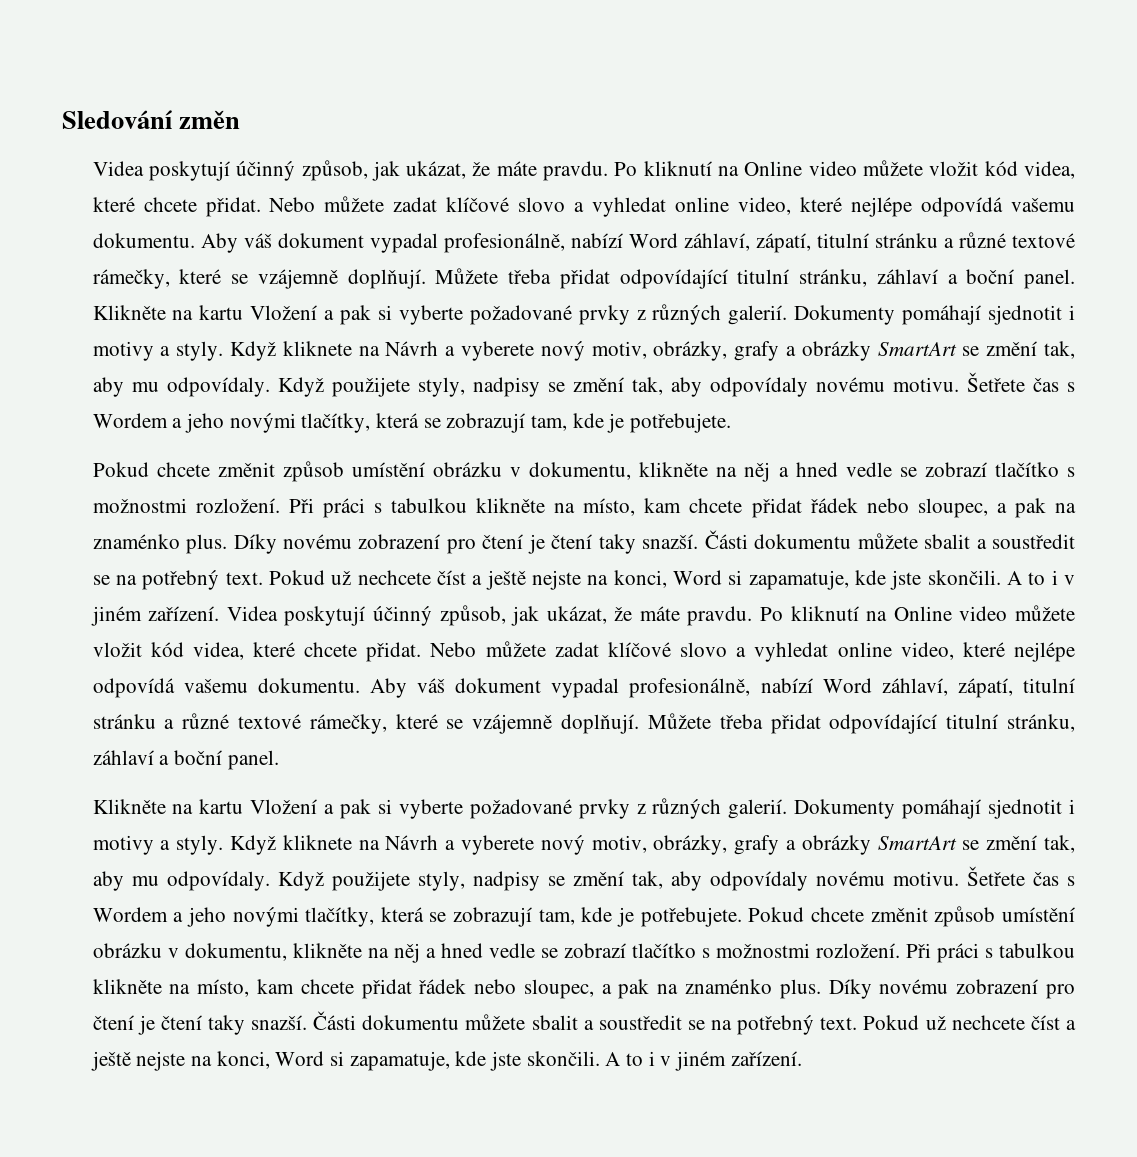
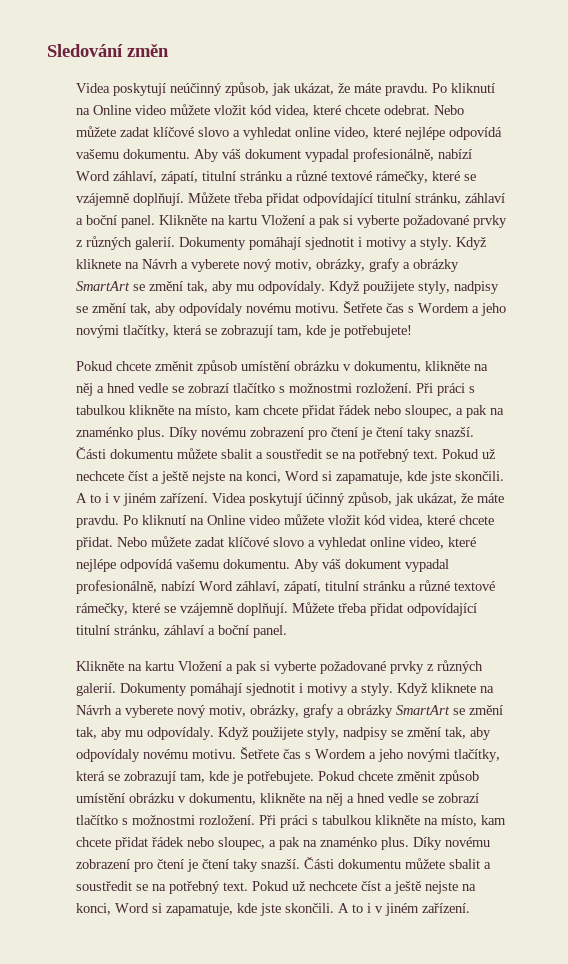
[236,161,296,181] účinný -> [169,83,222,96] neúčinný
[205,197,261,217] přidat. -> [383,105,430,115] odebrat.
[629,413,731,433] potřebujete. -> [343,325,412,338] potřebujete!

